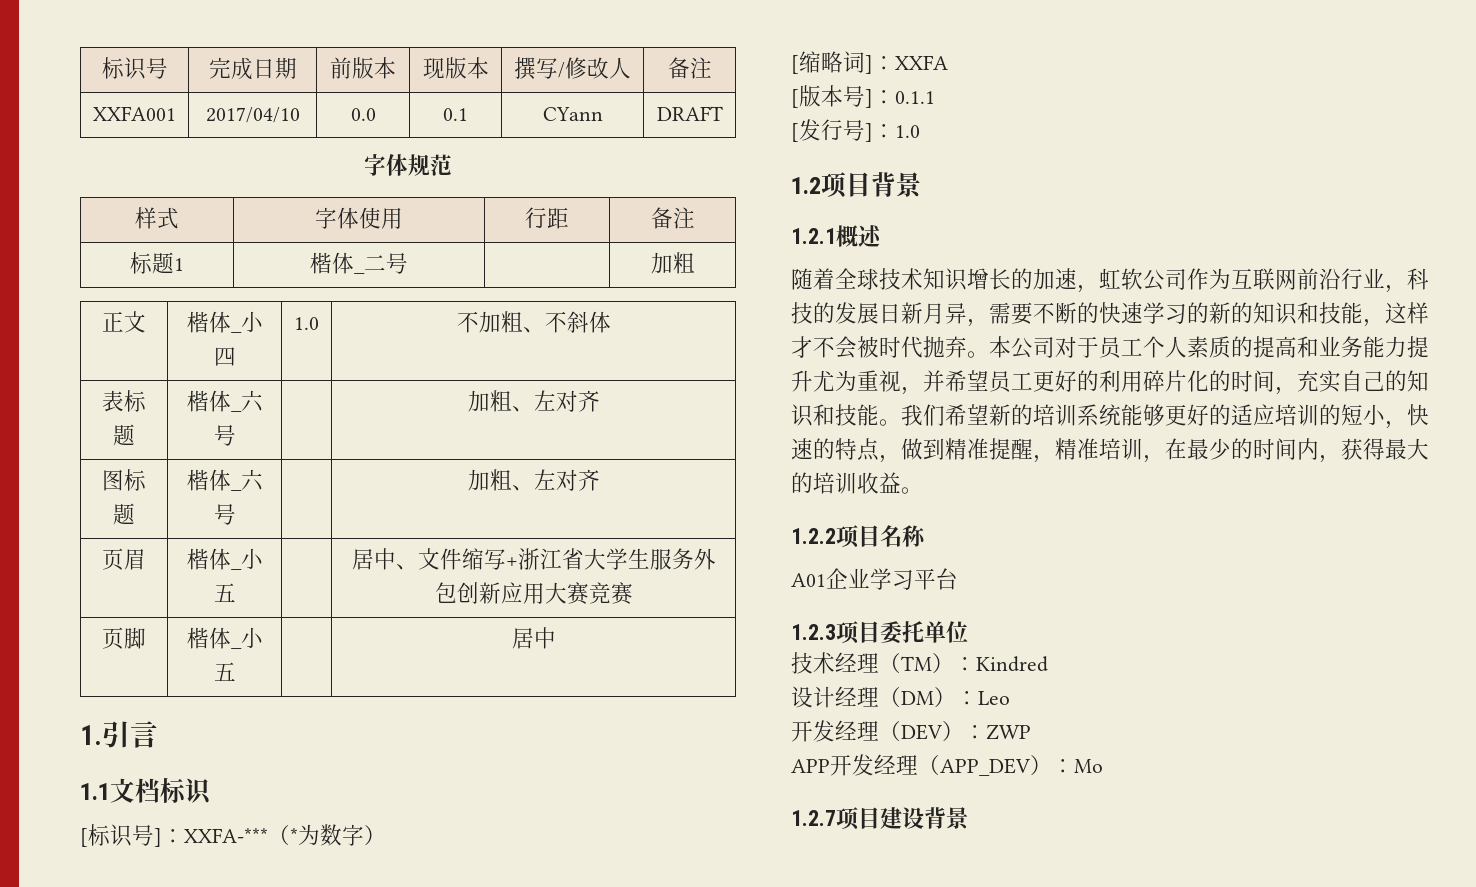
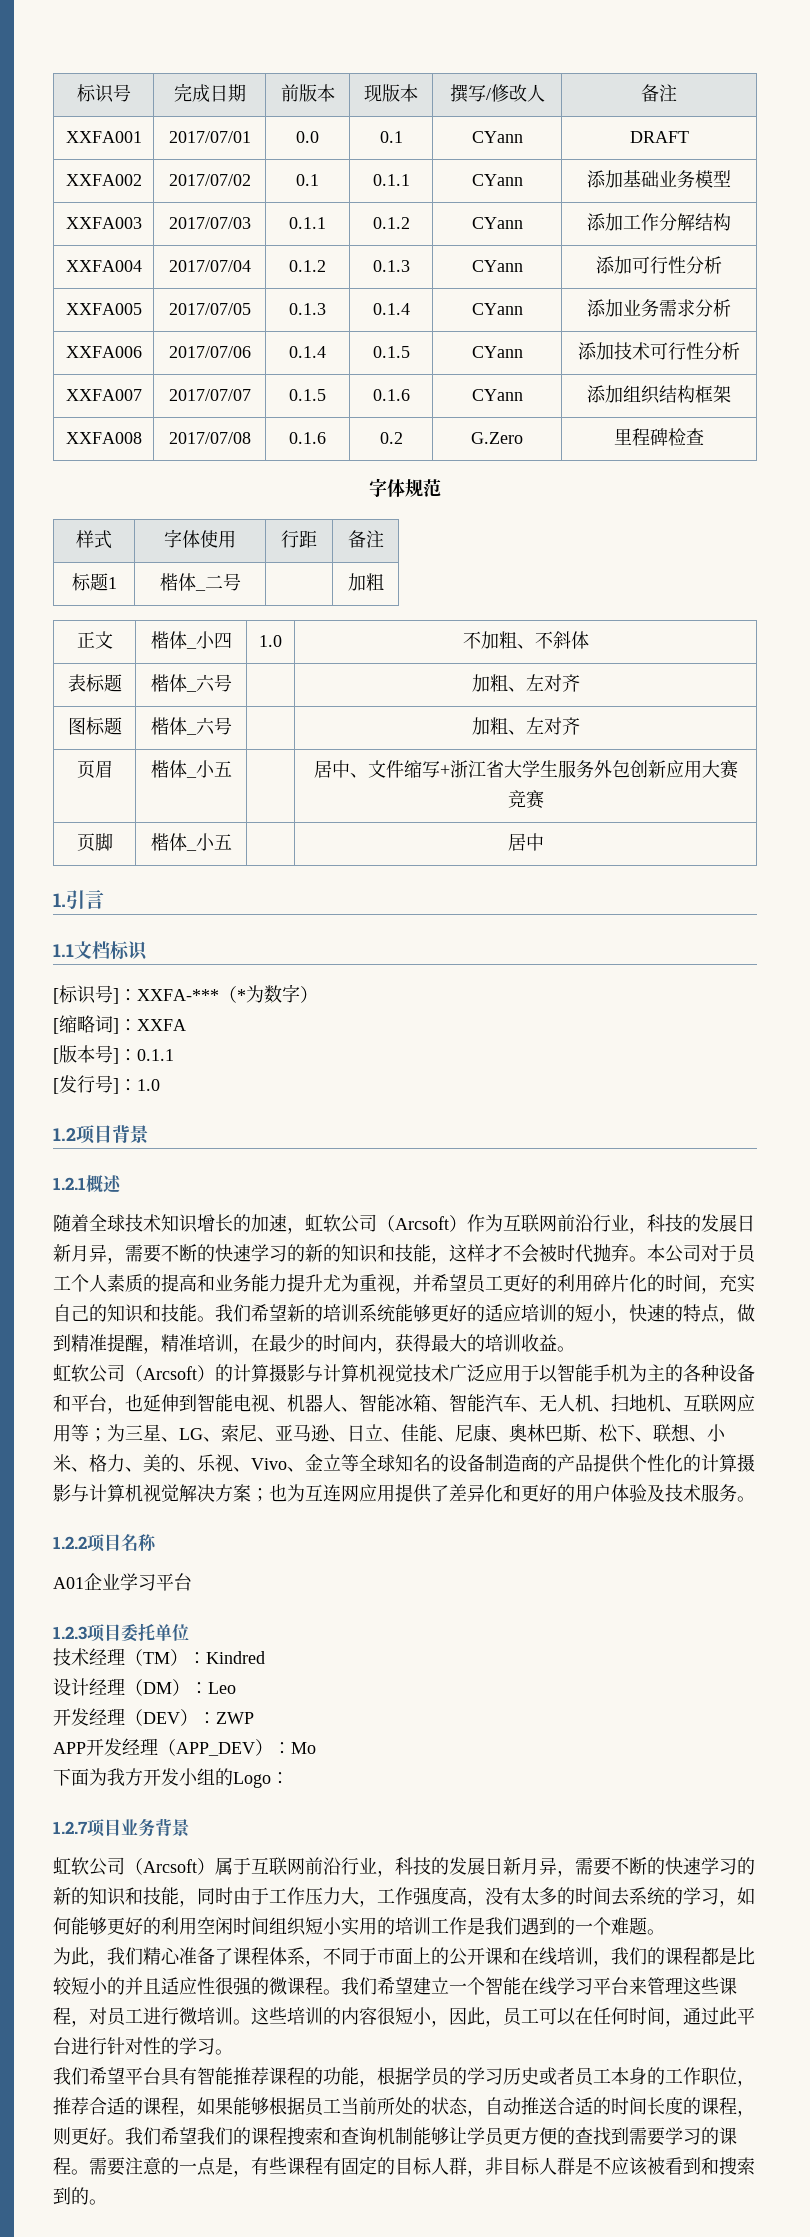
[205,107,300,123] 2017/04/10 -> [168,131,251,143] 2017/07/01
(723, 113) none -> [65,174,142,186] [168,174,251,186] [296,174,319,186] [372,174,410,186] [471,174,523,186] [587,170,732,188] [65,217,142,229] [168,217,251,229] [289,217,326,229] [372,217,410,229] [471,217,523,229] [587,213,732,231] [65,260,142,272] [168,260,251,272] [289,260,326,272] [372,260,410,272] [471,260,523,272] [596,256,723,274] [65,303,142,315] [168,303,251,315] [289,303,326,315] [372,303,410,315] [471,303,523,315] [587,299,732,317] [65,346,142,358] [168,346,251,358] [289,346,326,358] [372,346,410,358] [471,346,523,358] [578,342,741,360] [65,389,142,401] [168,389,251,401] [289,389,326,401] [372,389,410,401] [471,389,523,401] [587,385,732,404] [65,432,142,444] [168,432,251,444] [289,432,326,444] [379,432,403,444] [471,432,523,444] [614,428,705,446] // XXFA002 | 2017/07/02 | 0.1 | 0.1.1 | CYann | 添加基础业务模型 // XXFA003 | 2017/07/03 | 0.1.1 | 0.1.2 | CYann | 添加工作分解结构 // XXFA004 | 2017/07/04 | 0.1.2 | 0.1.3 | CYann | 添加可行性分析 // XXFA005 | 2017/07/05 | 0.1.3 | 0.1.4 | CYann | 添加业务需求分析 // XXFA006 | 2017/07/06 | 0.1.4 | 0.1.5 | CYann | 添加技术可行性分析 // XXFA007 | 2017/07/07 | 0.1.5 | 0.1.6 | CYann | 添加组织结构框架 // XXFA008 | 2017/07/08 | 0.1.6 | 0.2 | G.Zero | 里程碑检查
(1187, 279) none -> [377,1215,467,1232] （Arcsoft）
(923, 490) none -> [53,1364,755,1383] [53,1394,755,1414] [53,1423,726,1443] [53,1454,755,1473] [53,1484,755,1503] // 虹软公司（Arcsoft）的计算摄影与计算机视觉技术广泛应用于以智能手机为主的各种设备和平台，也延伸到智能电视、机器人、智能冰箱、智能汽车、无人机、扫地机、互联网应用等；为三星、LG、索尼、亚马逊、日立、佳能、尼康、奥林巴斯、松下、联想、小米、格力、美的、乐视、Vivo、金立等全球知名的设备制造商的产品提供个性化的计算摄影与计算机视觉解决方案；也为互连网应用提供了差异化和更好的用户体验及技术服务。
(1103, 766) none -> [53,1768,289,1788] // 下面为我方开发小组的Logo：
[880,807,969,830] 建设背景 -> [121,1818,190,1837] [53,1857,755,1877] [53,1887,755,1907] [53,1917,665,1936] [53,1947,755,1967] [53,1977,737,1996] [53,2007,755,2027] [53,2037,233,2055] [53,2067,755,2087] [53,2097,755,2117] [53,2127,737,2146] [53,2156,755,2177] [53,2187,107,2205] 业务背景 // 虹软公司（Arcsoft）属于互联网前沿行业，科技的发展日新月异，需要不断的快速学习的新的知识和技能，同时由于工作压力大，工作强度高，没有太多的时间去系统的学习，如何能够更好的利用空闲时间组织短小实用的培训工作是我们遇到的一个难题。 // 为此，我们精心准备了课程体系，不同于市面上的公开课和在线培训，我们的课程都是比较短小的并且适应性很强的微课程。我们希望建立一个智能在线学习平台来管理这些课程，对员工进行微培训。这些培训的内容很短小，因此，员工可以在任何时间，通过此平台进行针对性的学习。 // 我们希望平台具有智能推荐课程的功能，根据学员的学习历史或者员工本身的工作职位，推荐合适的课程，如果能够根据员工当前所处的状态，自动推送合适的时间长度的课程，则更好。我们希望我们的课程搜索和查询机制能够让学员更方便的查找到需要学习的课程。需要注意的一点是，有些课程有固定的目标人群，非目标人群是不应该被看到和搜索到的。

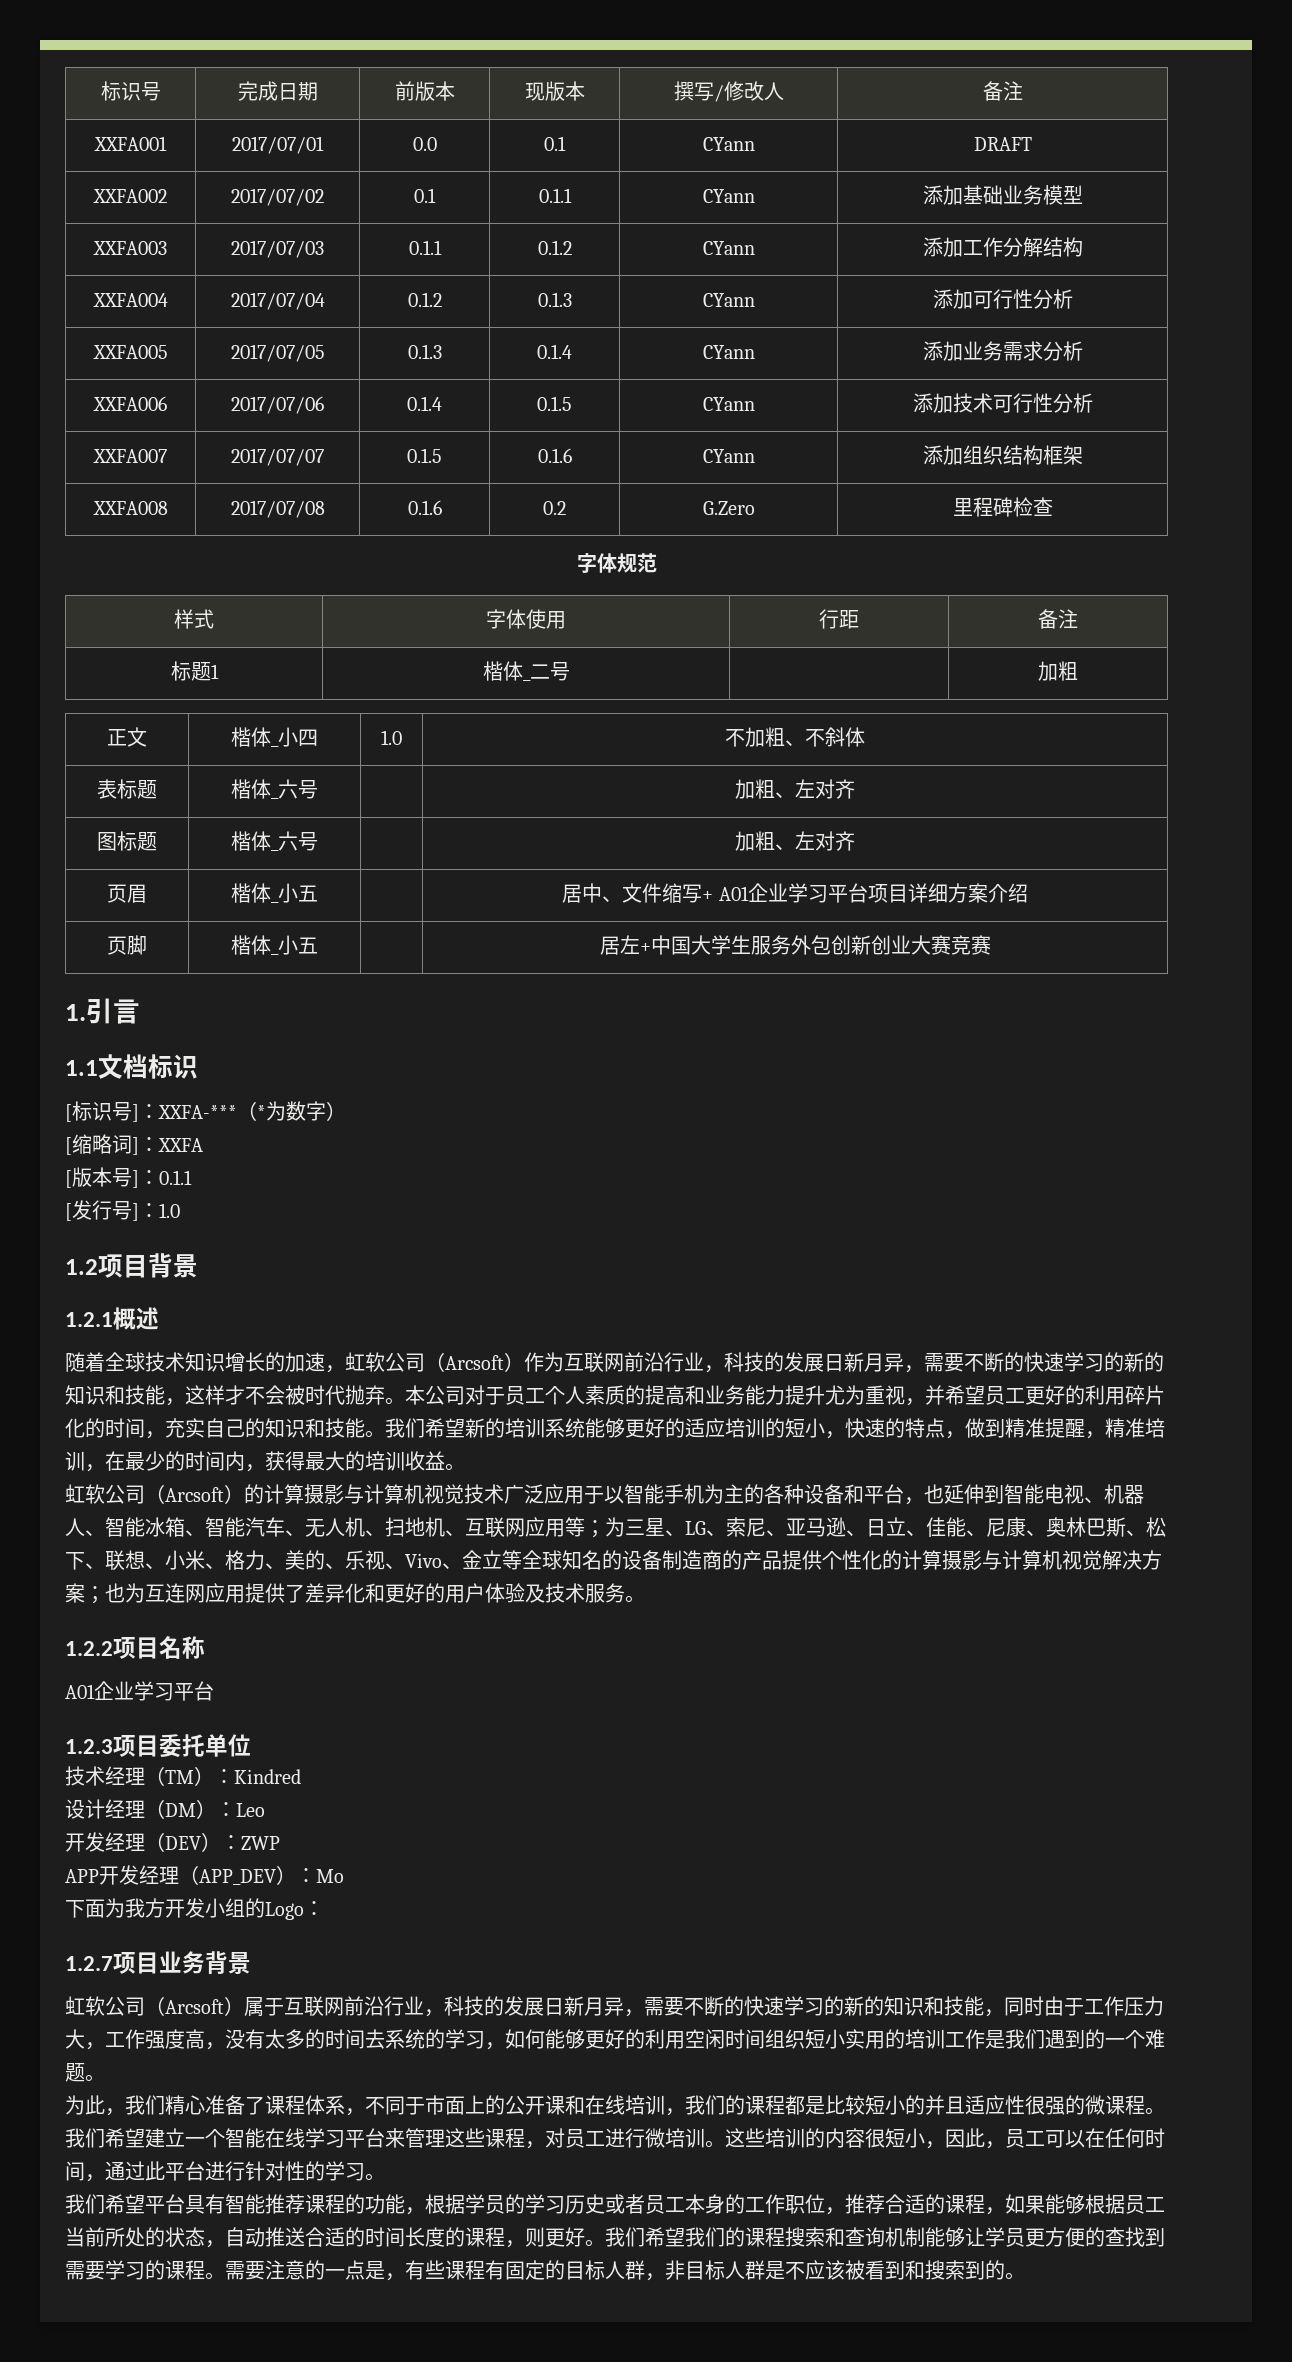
[449,760,738,779] [507,790,544,809] 浙江省大学生服务外包创新应用大赛竞赛 -> [718,883,1028,903] A01企业学习平台项目详细方案介绍
[525,833,544,851] 中 -> [619,935,991,955] 左+中国大学生服务外包创新创业大赛竞赛

